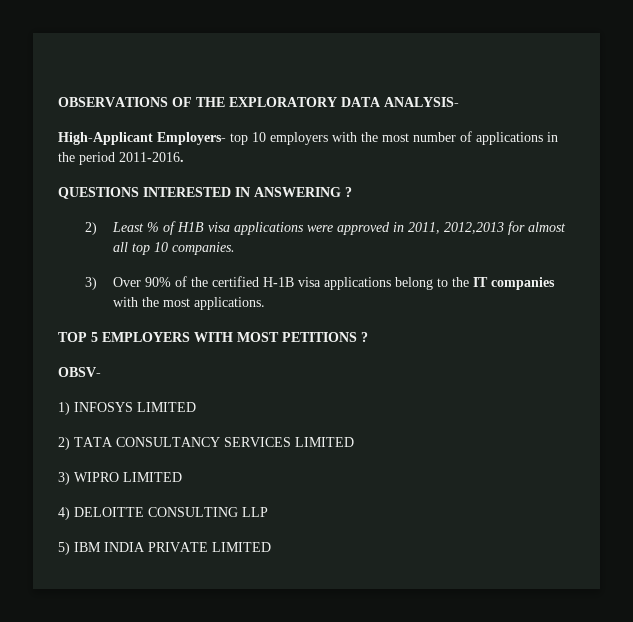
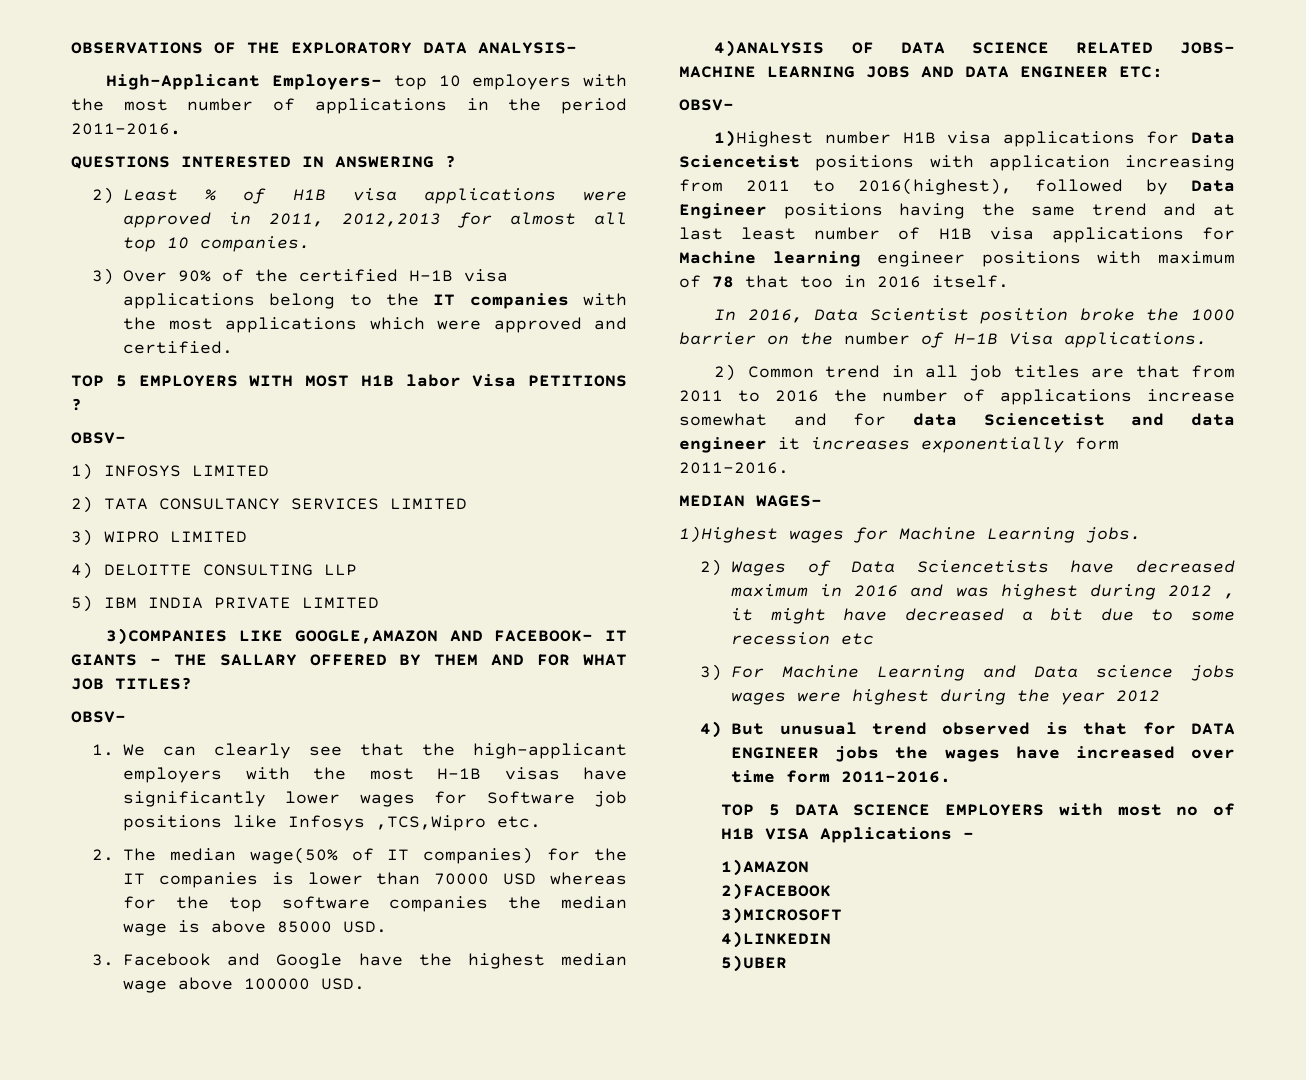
[193,297,265,310] applications. -> [225,317,627,333] [123,341,234,354] applications which were approved and certified.
(279, 337) none -> [360,374,517,387] H1B labor Visa
(271, 547) none -> [106,628,627,645] [71,654,628,666] [71,677,192,690] [71,711,126,723] [92,743,627,759] [123,767,627,783] [123,791,627,807] [123,815,542,831] [92,847,628,864] [123,872,627,888] [123,896,627,912] [123,920,388,936] [92,953,627,969] [123,977,366,993] [714,40,1235,57] [679,66,1163,78] [679,99,734,111] [714,130,1235,147] [679,155,1235,171] [679,178,1235,195] [679,203,1235,219] [679,227,1235,243] [679,251,1235,267] [679,275,1009,288] [714,308,1235,324] [679,332,1207,348] [714,364,1235,381] [679,389,1235,405] [679,413,1235,426] [679,437,1119,453] [679,462,789,474] [679,495,822,507] [679,526,1141,543] [700,559,1235,576] [731,584,1235,600] [731,608,1235,624] [731,632,875,645] [700,664,1235,681] [731,689,1161,705] [700,721,1235,738] [731,746,1235,762] [731,770,952,783] [721,803,1235,816] [721,827,975,843] [721,859,810,876] [721,883,832,900] [721,907,843,924] [721,931,832,948] [721,955,788,972] // 3)COMPANIES LIKE GOOGLE,AMAZON AND FACEBOOK- IT GIANTS – THE SALLARY OFFERED BY THEM AND FOR WHAT JOB TITLES? // OBSV- // 1. We can clearly see that the high-applicant employers with the most H-1B visas have significantly lower wages for Software job positions like Infosys ,TCS,Wipro etc. // 2. The median wage(50% of IT companies) for the IT companies is lower than 70000 USD whereas for the top software companies the median wage is above 85000 USD. // 3. Facebook and Google have the highest median wage above 100000 USD. // 4)ANALYSIS OF DATA SCIENCE RELATED JOBS- MACHINE LEARNING JOBS AND DATA ENGINEER ETC: // OBSV- // 1)Highest number H1B visa applications for Data Sciencetist positions with application increasing from 2011 to 2016(highest), followed by Data Engineer positions having the same trend and at last least number of H1B visa applications for Machine learning engineer positions with maximum of 78 that too in 2016 itself. // In 2016, Data Scientist position broke the 1000 barrier on the number of H-1B Visa applications. // 2) Common trend in all job titles are that from 2011 to 2016 the number of applications increase somewhat and for data Sciencetist and data engineer it increases exponentially form 2011-2016. // MEDIAN WAGES- // 1)Highest wages for Machine Learning jobs. // 2) Wages of Data Sciencetists have decreased maximum in 2016 and was highest during 2012 , it might have decreased a bit due to some recession etc // 3) For Machine Learning and Data science jobs wages were highest during the year 2012 // 4) But unusual trend observed is that for DATA ENGINEER jobs the wages have increased over time form 2011-2016. // TOP 5 DATA SCIENCE EMPLOYERS with most no of H1B VISA Applications – // 1)AMAZON // 2)FACEBOOK // 3)MICROSOFT // 4)LINKEDIN // 5)UBER

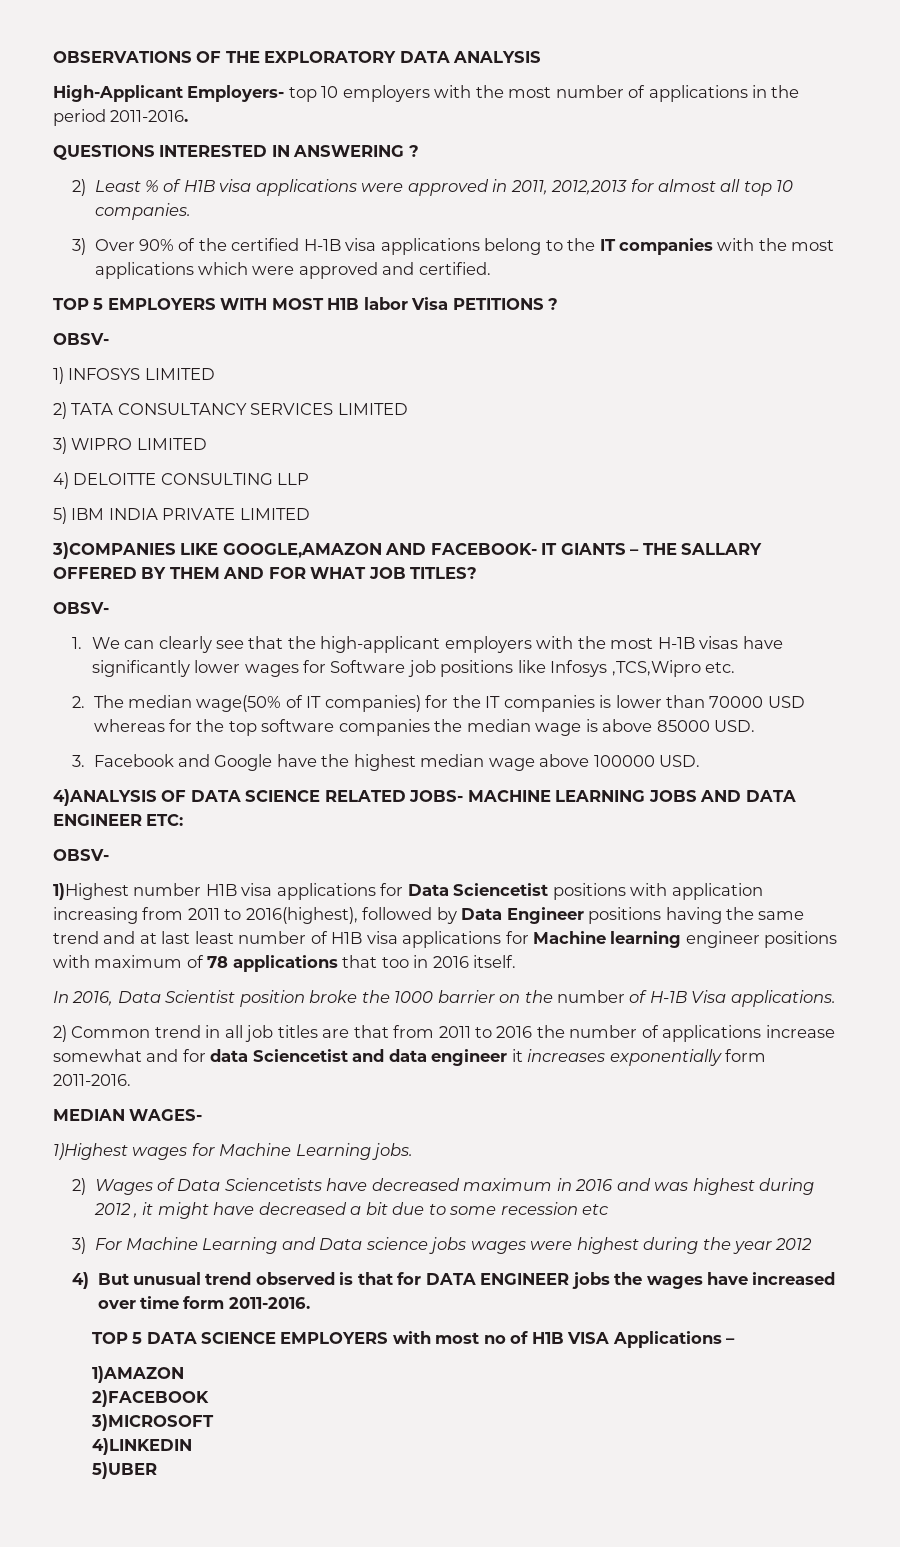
[478,42,577,54] ANALYSIS- -> [453,51,542,63] ANALYSIS
(734, 282) none -> [232,955,338,972] applications

